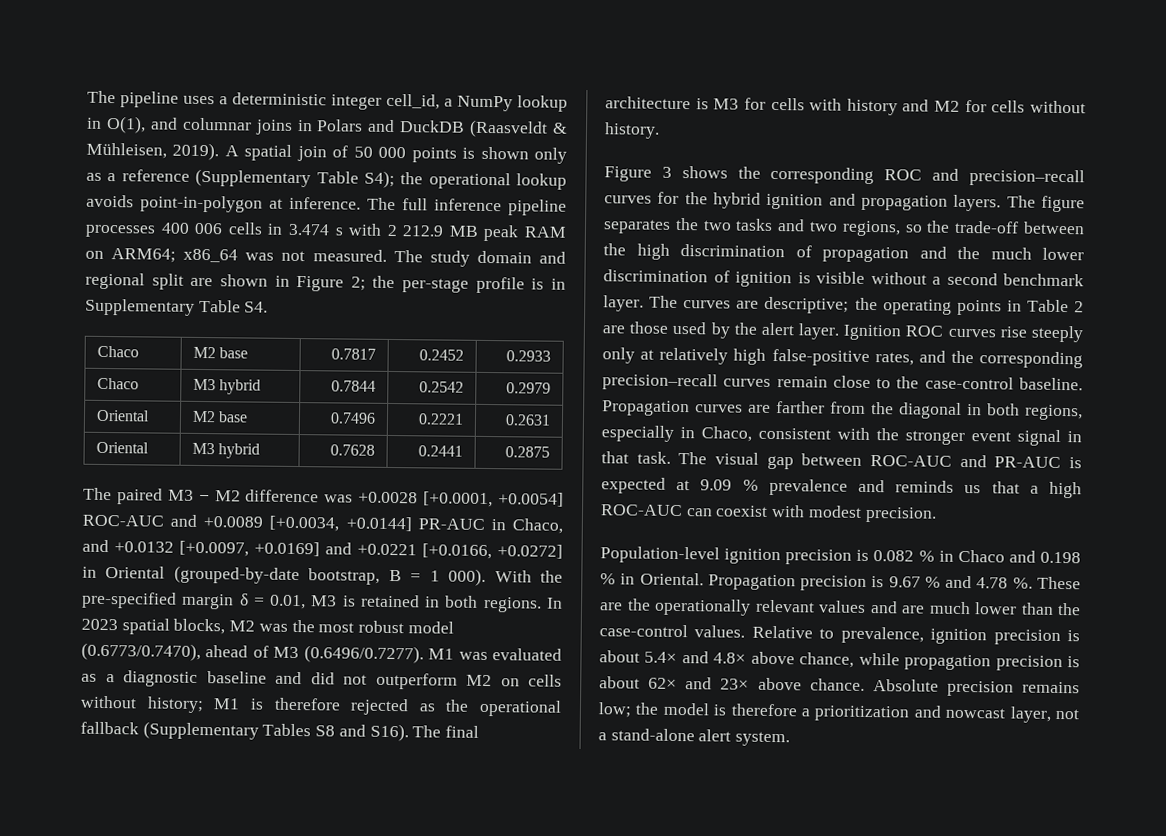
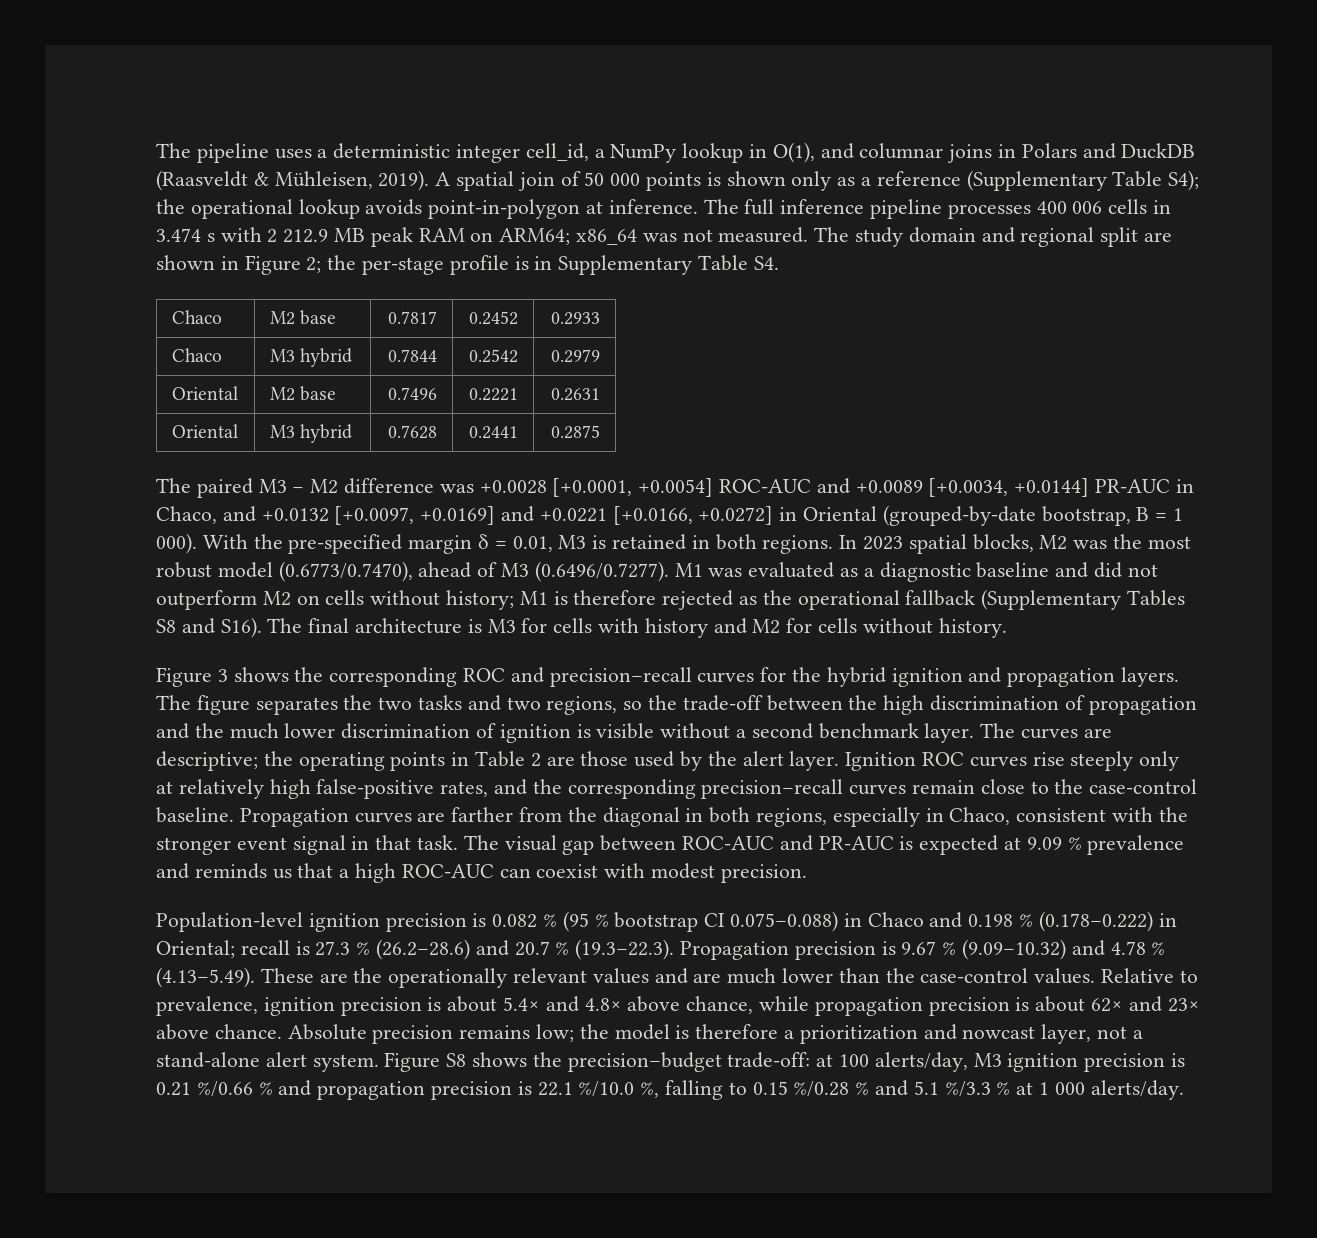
(935, 556) none -> [562,911,839,932] (95 % bootstrap CI 0.075–0.088)
[620,572,704,586] in Oriental. -> [1038,911,1177,932] [156,939,675,960] (0.178–0.222) in Oriental; recall is 27.3 % (26.2–28.6) and 20.7 % (19.3–22.3).
(941, 582) none -> [962,939,1067,960] (9.09–10.32)
[1012,577,1033,589] %. -> [1151,942,1166,955] [156,967,255,988] % (4.13–5.49).
(791, 739) none -> [384,1052,1186,1072] [156,1080,1184,1100] Figure S8 shows the precision–budget trade-off: at 100 alerts/day, M3 ignition precision is 0.21 %/0.66 % and propagation precision is 22.1 %/10.0 %, falling to 0.15 %/0.28 % and 5.1 %/3.3 % at 1 000 alerts/day.

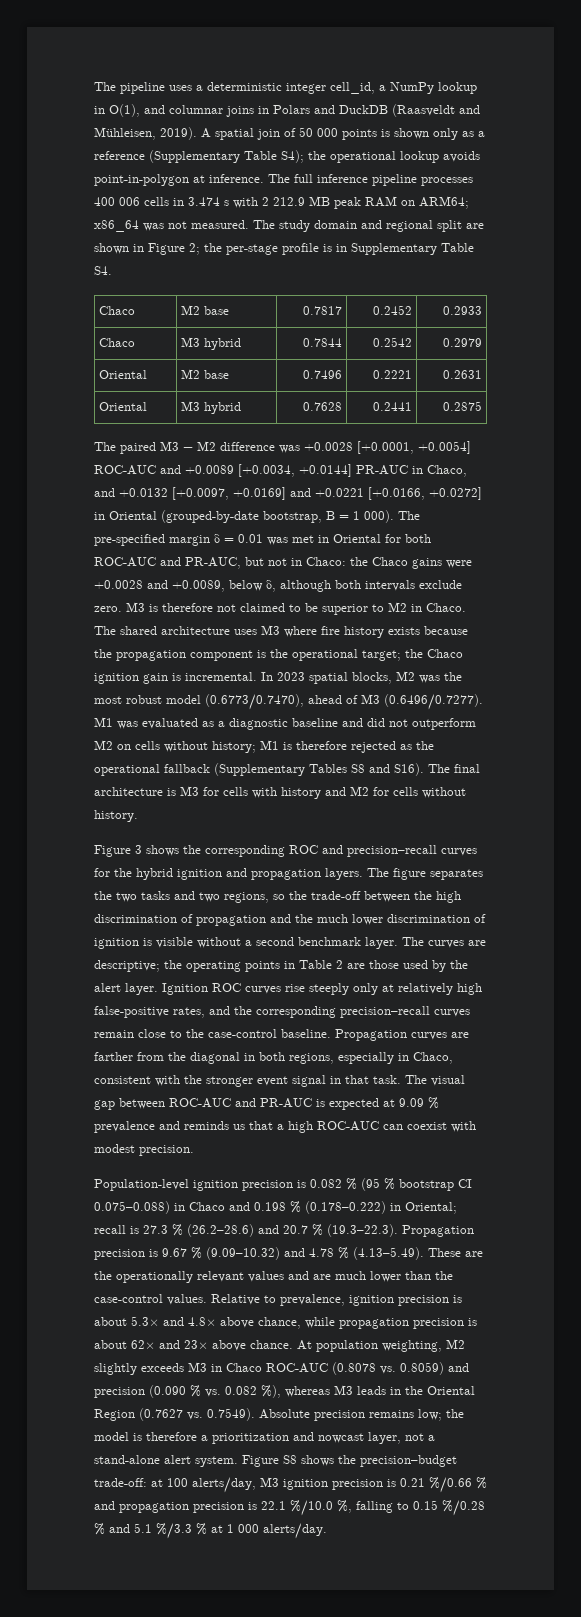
[253,172,269,186] & -> [459,105,480,114] and
[202,534,283,549] With the -> [398,511,420,520] The
[512,534,834,554] 0.01, M3 is retained in both regions. -> [238,534,431,545] [94,557,472,569] [94,580,462,592] [94,602,466,615] [94,625,468,638] [94,649,463,661] [94,672,257,684] 0.01 was met in Oriental for both ROC-AUC and PR-AUC, but not in Chaco: the Chaco gains were +0.0028 and +0.0089, below δ, although both intervals exclude zero. M3 is therefore not claimed to be superior to M2 in Chaco. The shared architecture uses M3 where fire history exists because the propagation component is the operational target; the Chaco ignition gain is incremental.
[503,997,541,1011] 5.4× -> [131,1316,159,1326] 5.3×
(282, 1031) none -> [297,1339,465,1352] [94,1362,469,1375] [94,1385,475,1398] [94,1408,255,1421] At population weighting, M2 slightly exceeds M3 in Chaco ROC-AUC (0.8078 vs. 0.8059) and precision (0.090 % vs. 0.082 %), whereas M3 leads in the Oriental Region (0.7627 vs. 0.7549).

